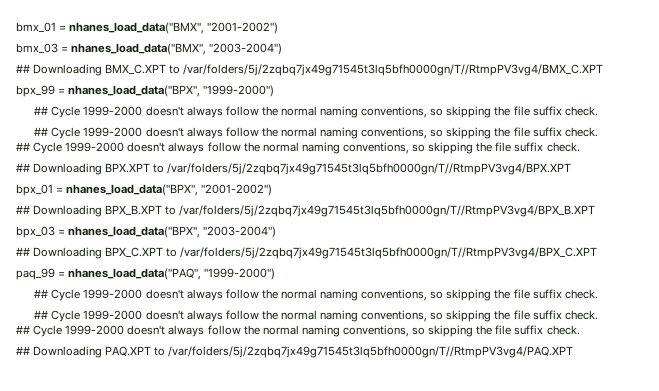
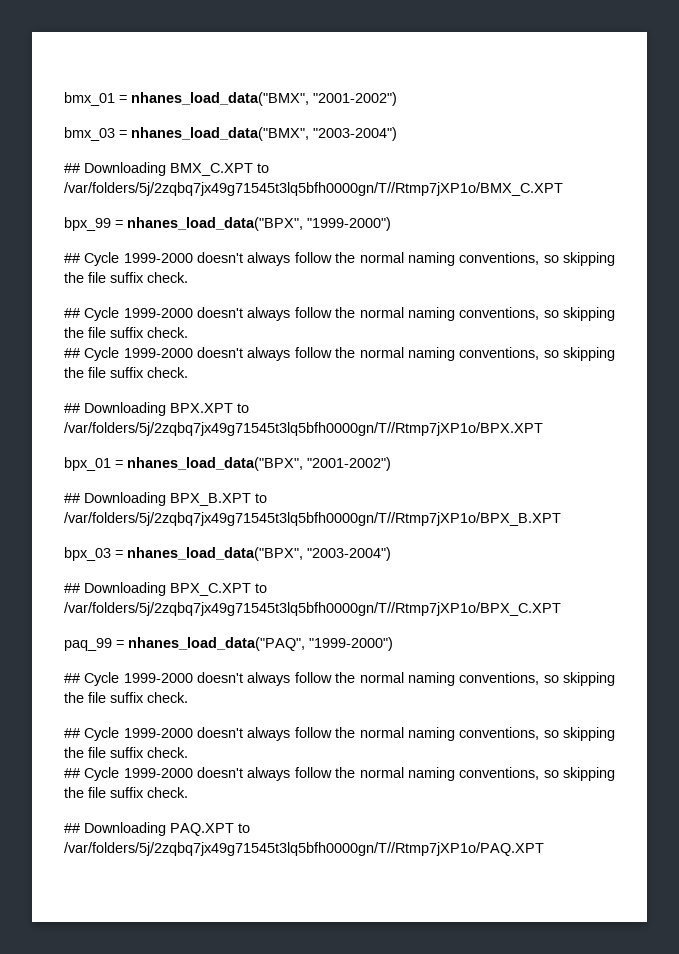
[183,64,604,76] /var/folders/5j/2zqbq7jx49g71545t3lq5bfh0000gn/T//RtmpPV3vg4/BMX_C.XPT -> [64,182,563,196] /var/folders/5j/2zqbq7jx49g71545t3lq5bfh0000gn/T//Rtmp7jXP1o/BMX_C.XPT
[167,163,572,175] /var/folders/5j/2zqbq7jx49g71545t3lq5bfh0000gn/T//RtmpPV3vg4/BPX.XPT -> [64,422,543,436] /var/folders/5j/2zqbq7jx49g71545t3lq5bfh0000gn/T//Rtmp7jXP1o/BPX.XPT
[179,205,596,217] /var/folders/5j/2zqbq7jx49g71545t3lq5bfh0000gn/T//RtmpPV3vg4/BPX_B.XPT -> [64,512,561,526] /var/folders/5j/2zqbq7jx49g71545t3lq5bfh0000gn/T//Rtmp7jXP1o/BPX_B.XPT
[180,247,598,259] /var/folders/5j/2zqbq7jx49g71545t3lq5bfh0000gn/T//RtmpPV3vg4/BPX_C.XPT -> [64,602,561,616] /var/folders/5j/2zqbq7jx49g71545t3lq5bfh0000gn/T//Rtmp7jXP1o/BPX_C.XPT
[168,346,574,358] /var/folders/5j/2zqbq7jx49g71545t3lq5bfh0000gn/T//RtmpPV3vg4/PAQ.XPT -> [64,842,544,856] /var/folders/5j/2zqbq7jx49g71545t3lq5bfh0000gn/T//Rtmp7jXP1o/PAQ.XPT

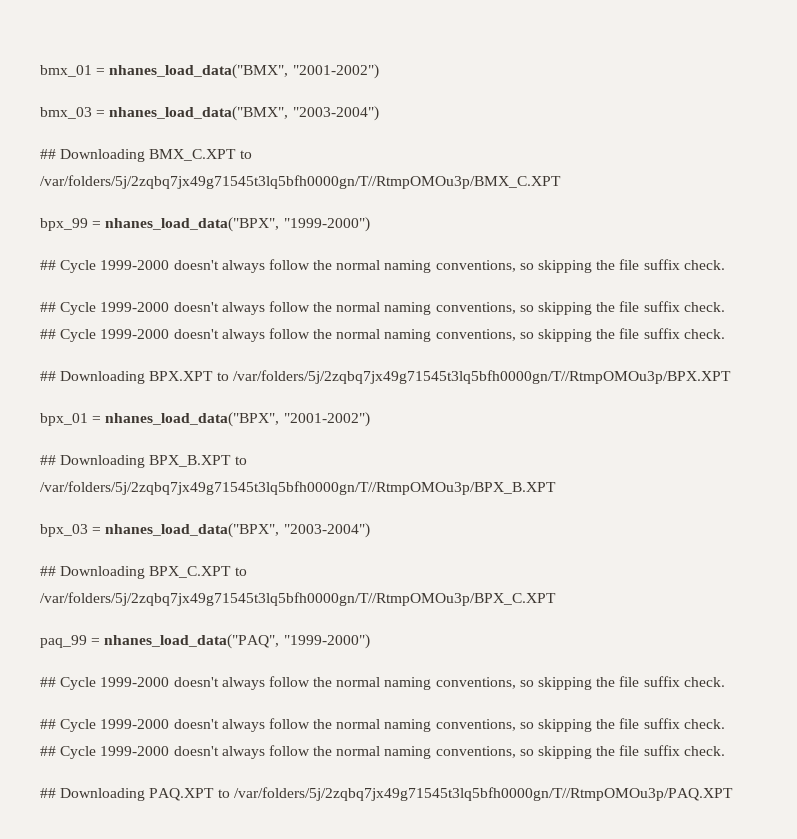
[64,182,563,196] /var/folders/5j/2zqbq7jx49g71545t3lq5bfh0000gn/T//Rtmp7jXP1o/BMX_C.XPT -> [40,175,561,189] /var/folders/5j/2zqbq7jx49g71545t3lq5bfh0000gn/T//RtmpOMOu3p/BMX_C.XPT
[64,422,543,436] /var/folders/5j/2zqbq7jx49g71545t3lq5bfh0000gn/T//Rtmp7jXP1o/BPX.XPT -> [232,370,731,384] /var/folders/5j/2zqbq7jx49g71545t3lq5bfh0000gn/T//RtmpOMOu3p/BPX.XPT
[64,512,561,526] /var/folders/5j/2zqbq7jx49g71545t3lq5bfh0000gn/T//Rtmp7jXP1o/BPX_B.XPT -> [40,481,556,495] /var/folders/5j/2zqbq7jx49g71545t3lq5bfh0000gn/T//RtmpOMOu3p/BPX_B.XPT
[64,602,561,616] /var/folders/5j/2zqbq7jx49g71545t3lq5bfh0000gn/T//Rtmp7jXP1o/BPX_C.XPT -> [40,592,556,606] /var/folders/5j/2zqbq7jx49g71545t3lq5bfh0000gn/T//RtmpOMOu3p/BPX_C.XPT
[64,842,544,856] /var/folders/5j/2zqbq7jx49g71545t3lq5bfh0000gn/T//Rtmp7jXP1o/PAQ.XPT -> [233,787,733,801] /var/folders/5j/2zqbq7jx49g71545t3lq5bfh0000gn/T//RtmpOMOu3p/PAQ.XPT

